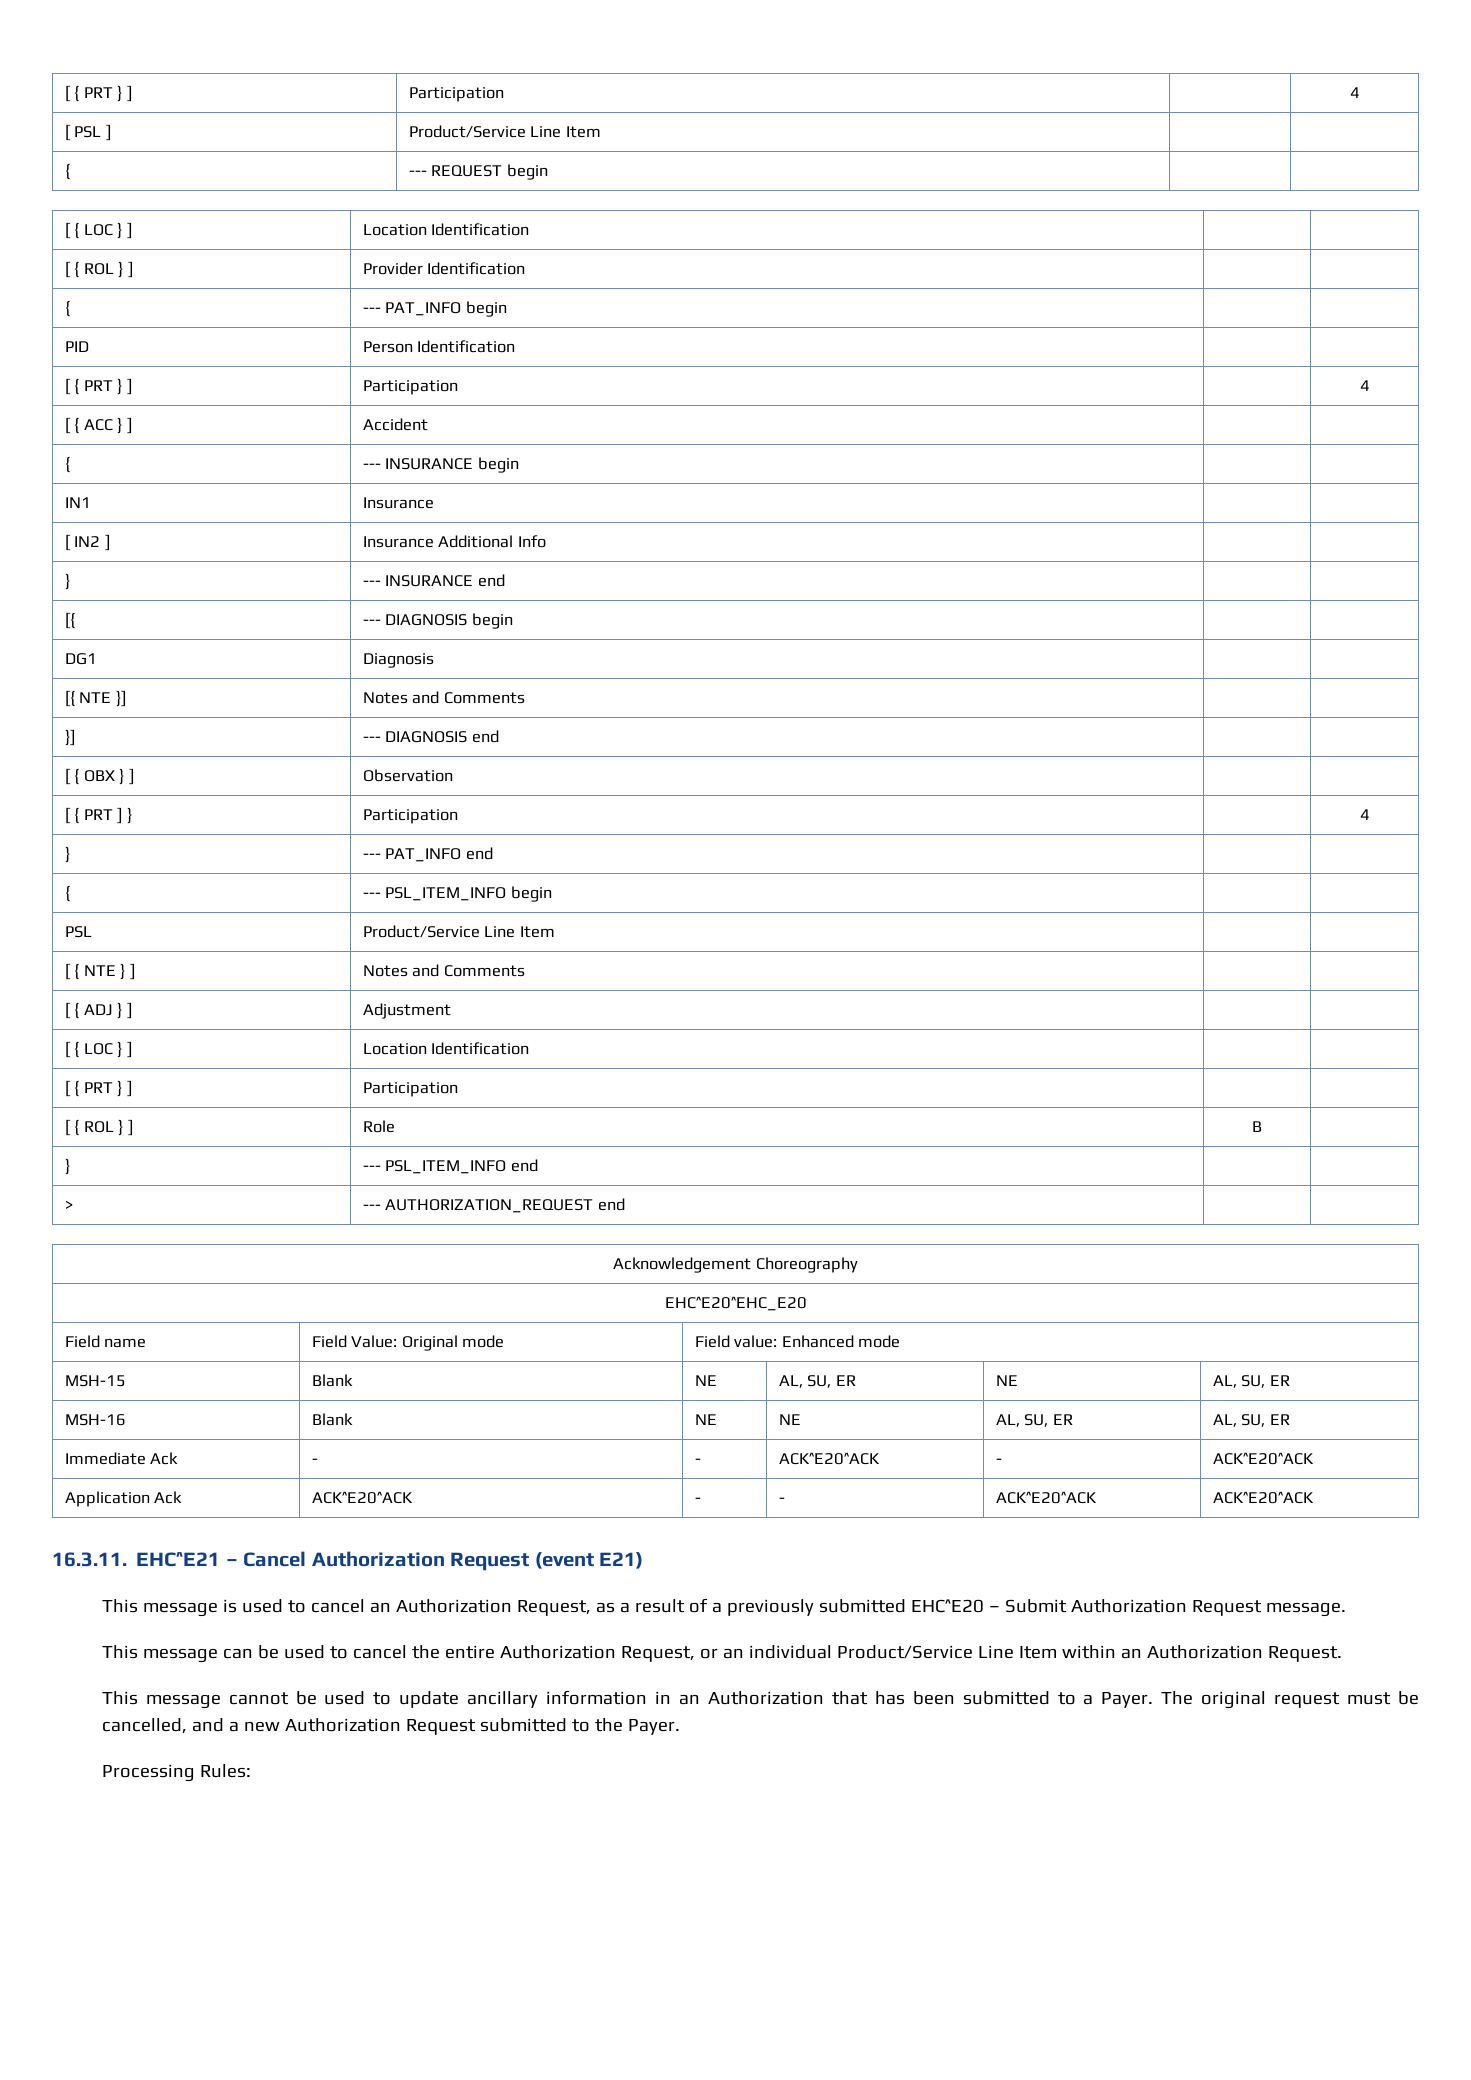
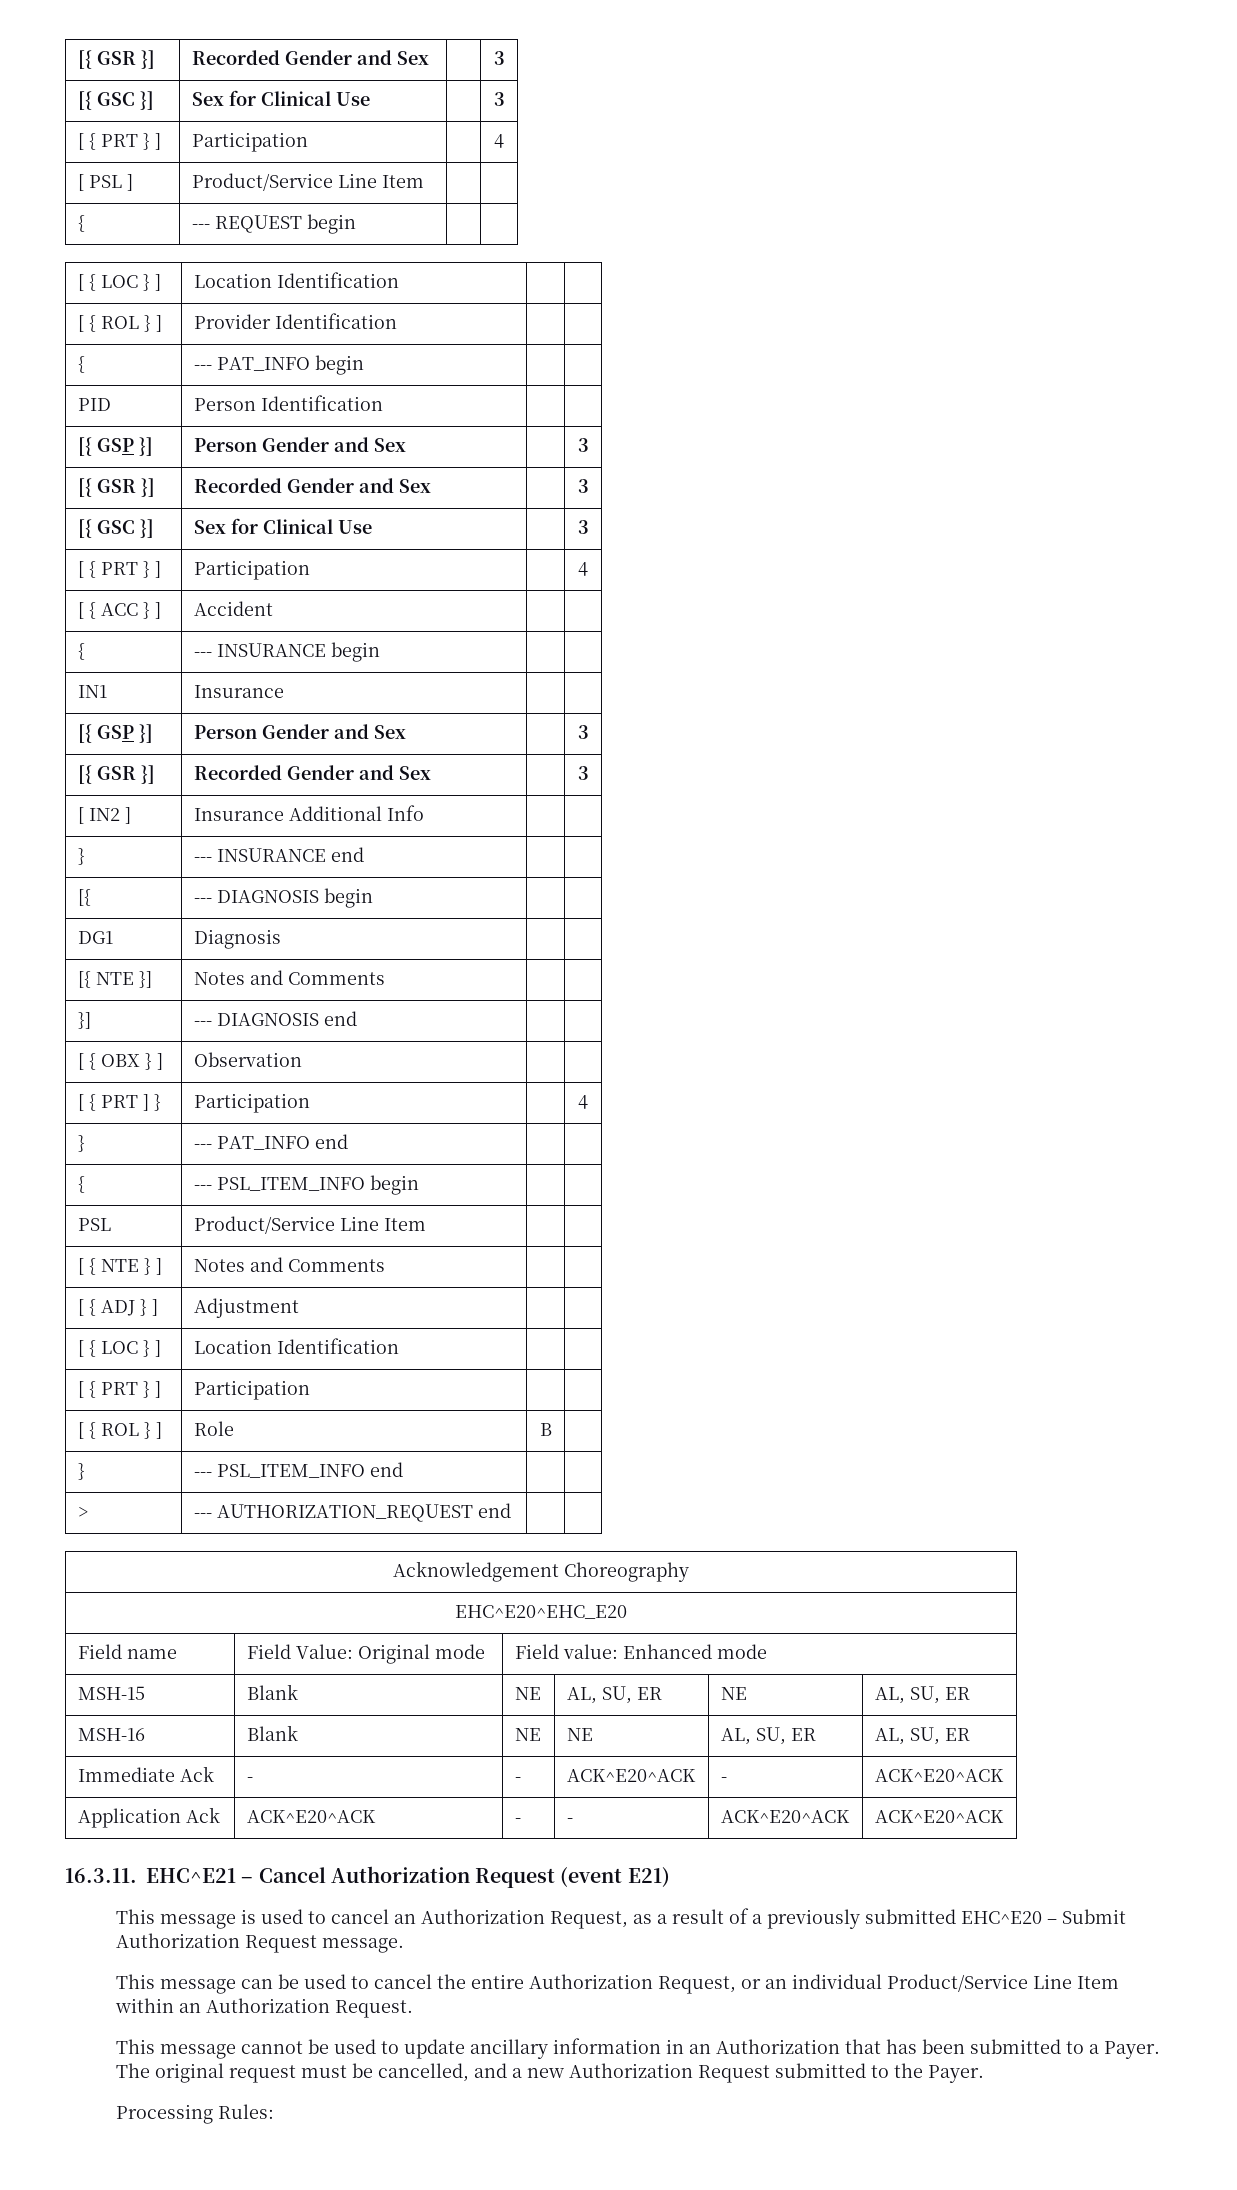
(64, 93) none -> [77,50,155,69] [191,50,429,65] [493,51,505,65] [77,91,154,110] [191,90,370,106] [493,92,505,106] [{ GSR }] | Recorded Gender and Sex | | 3 // [{ GSC }] | Sex for Clinical Use | | 3 //
(516, 346) none -> [77,437,153,456] [193,437,406,452] [577,438,589,452] [77,478,155,497] [193,478,431,493] [577,479,589,493] [77,519,154,538] [193,518,372,534] [577,520,589,534] // [{ GSP }] | Person Gender and Sex | | 3 // [{ GSR }] | Recorded Gender and Sex | | 3 // [{ GSC }] | Sex for Clinical Use | | 3
(434, 503) none -> [77,724,153,743] [193,724,406,739] [577,725,589,739] [77,765,155,784] [193,765,431,780] [577,766,589,780] // [{ GSP }] | Person Gender and Sex | | 3 // [{ GSR }] | Recorded Gender and Sex | | 3

